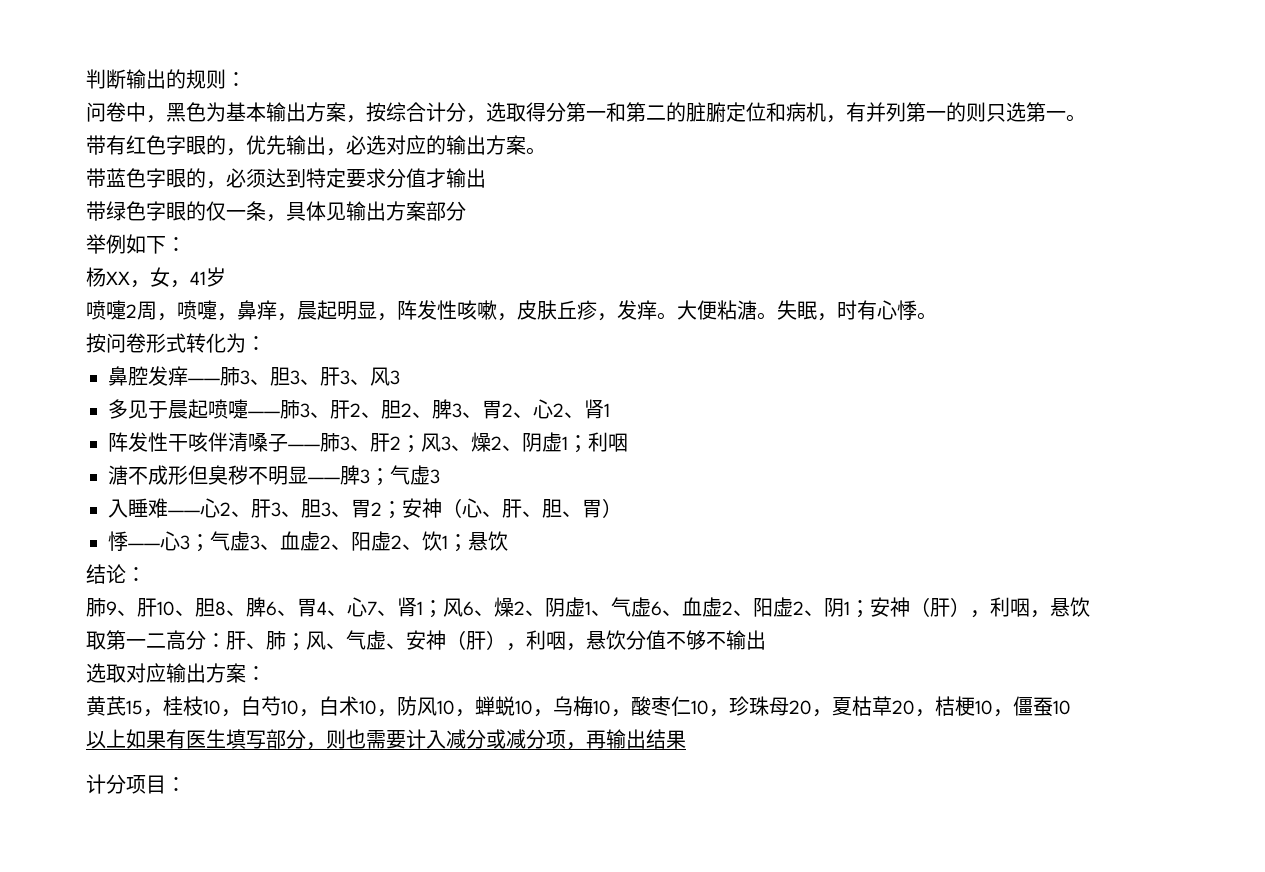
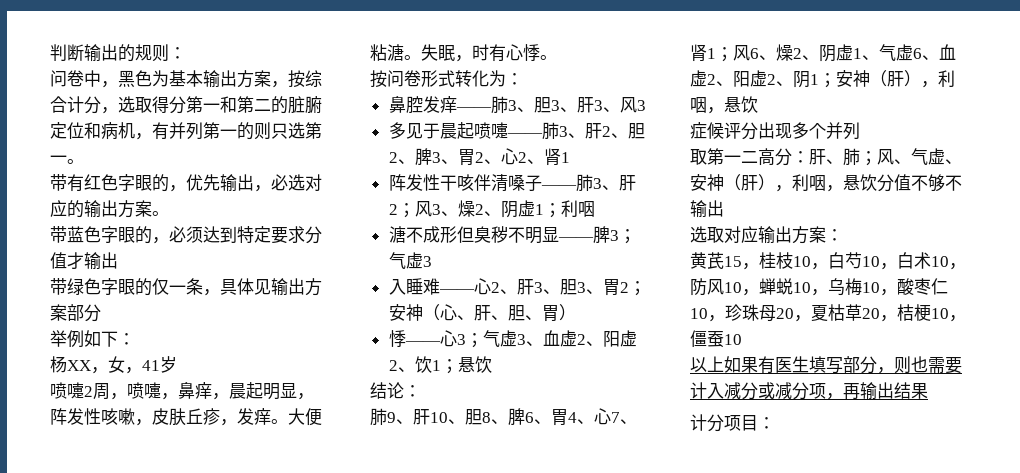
(1090, 607) none -> [690,122,860,140] // 症候评分出现多个并列

